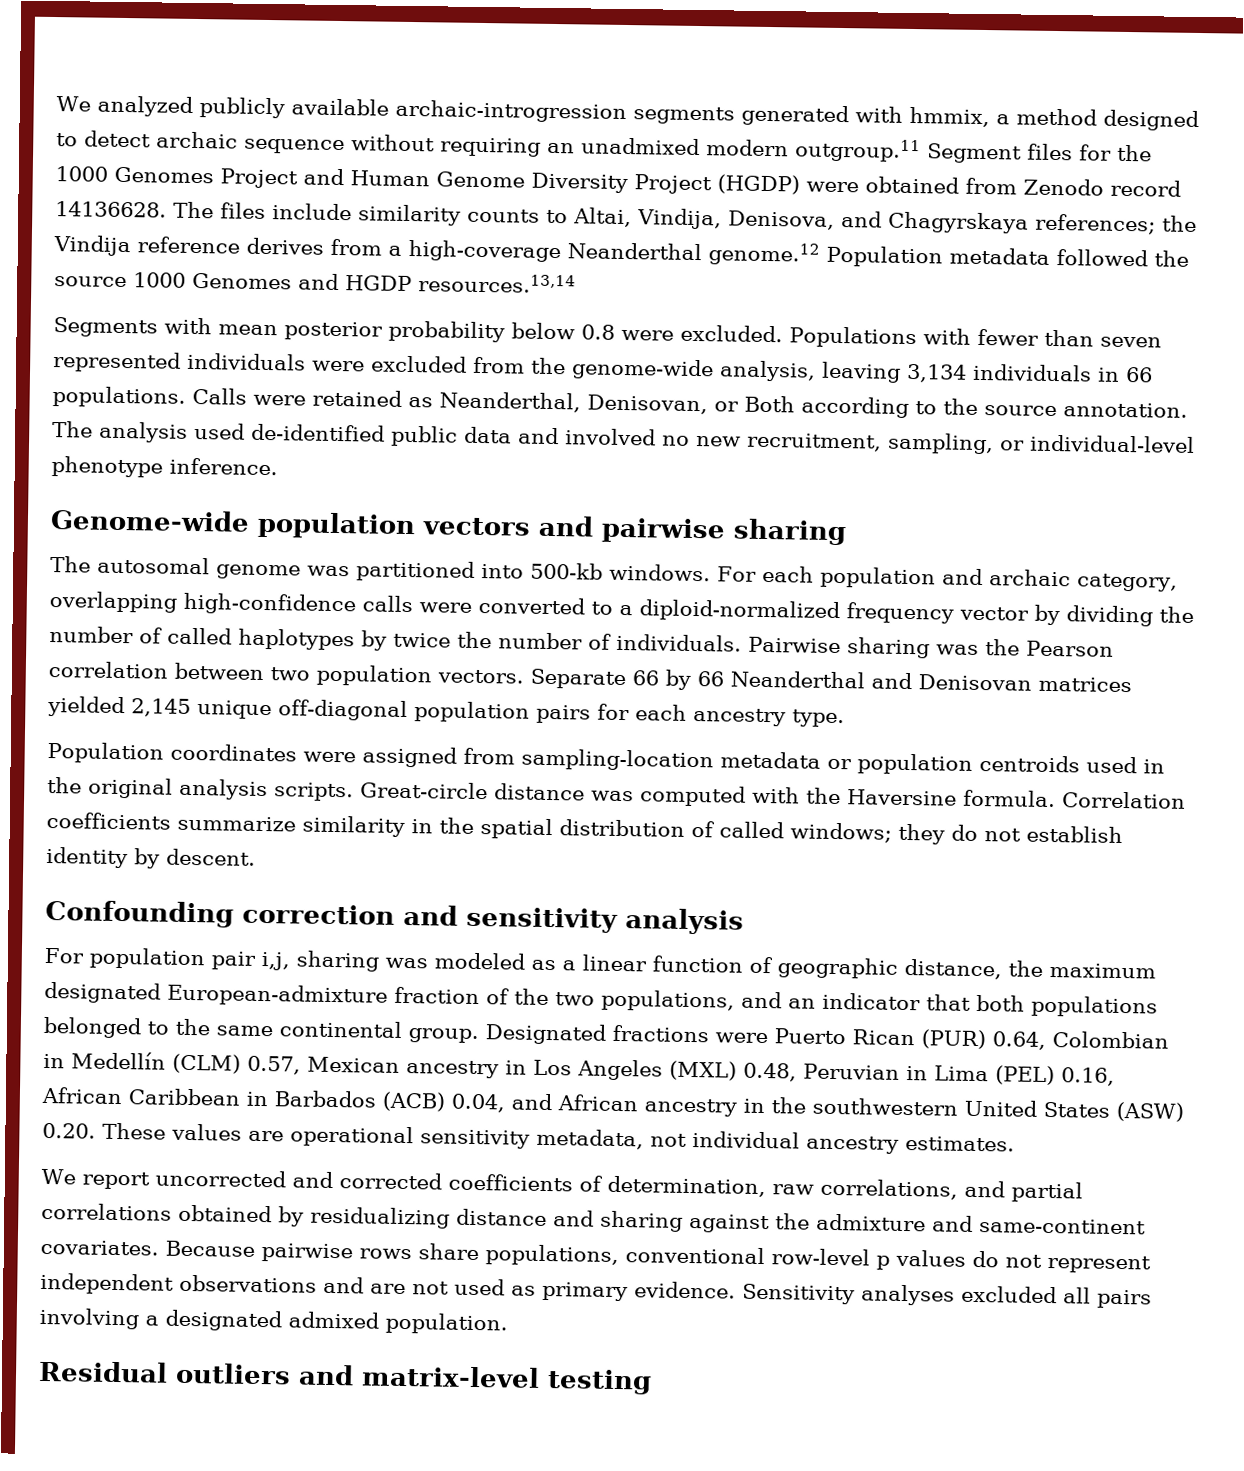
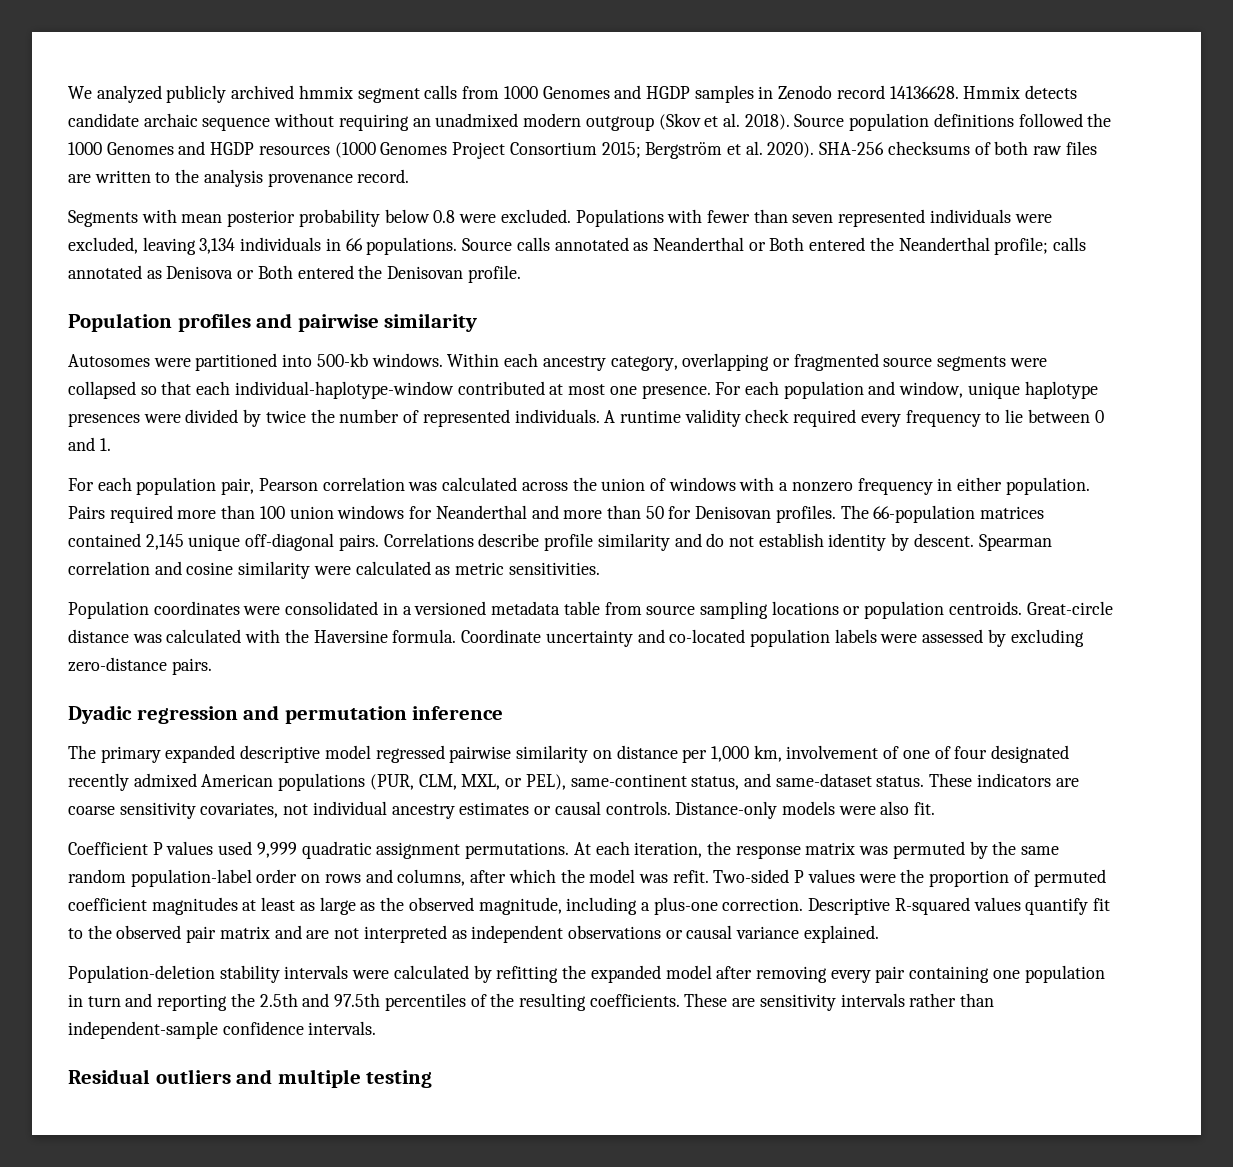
[290,98,1199,131] [56,130,151,148] available archaic-introgression segments generated with hmmix, a method designed to detect -> [231,85,1078,103] [68,113,139,127] archived hmmix segment calls from 1000 Genomes and HGDP samples in Zenodo record 14136628. Hmmix detects candidate
[795,138,1152,164] [55,166,1181,197] [55,201,1197,235] [53,235,1050,268] outgroup.11 Segment files for the 1000 Genomes Project and Human Genome Diversity Project (HGDP) were obtained from Zenodo record 14136628. The files include similarity counts to Altai, Vindija, Denisova, and Chagyrskaya references; the Vindija reference derives from a high-coverage Neanderthal genome.12 Population metadata -> [585,113,1014,131] outgroup (Skov et al. 2018). Source population definitions
[54,272,576,294] source 1000 Genomes and HGDP resources.13,14 -> [68,141,1097,159] [68,169,410,187] 1000 Genomes and HGDP resources (1000 Genomes Project Consortium 2015; Bergström et al. 2020). SHA-256 checksums of both raw files are written to the analysis provenance record.
[371,355,816,382] excluded from the genome-wide analysis, -> [68,237,138,254] excluded,
[192,387,1188,418] [52,421,1195,455] [51,456,278,478] [50,509,847,546] [50,556,1178,592] [49,590,1194,627] [49,625,355,651] Calls were retained as Neanderthal, Denisovan, or Both according to the source annotation. The analysis used de-identified public data and involved no new recruitment, sampling, or individual-level phenotype inference. // Genome-wide population vectors and pairwise sharing // The autosomal genome was partitioned into 500-kb windows. For each population and archaic category, overlapping high-confidence calls were converted to a diploid-normalized frequency vector by dividing the number of called haplotypes -> [462,237,1087,255] [68,265,521,283] [68,313,478,332] [68,353,1047,371] [68,381,1098,399] [68,409,239,427] Source calls annotated as Neanderthal or Both entered the Neanderthal profile; calls annotated as Denisova or Both entered the Denisovan profile. // Population profiles and pairwise similarity // Autosomes were partitioned into 500-kb windows. Within each ancestry category, overlapping or fragmented source segments were collapsed so that each individual-haplotype-window contributed at most one presence. For each population and window, unique haplotype presences were divided
[616,633,1114,659] [48,660,1132,693] [47,695,845,728] [47,741,1165,775] [47,776,1186,809] [46,811,945,845] individuals. Pairwise sharing was the Pearson correlation between two population vectors. Separate 66 by 66 Neanderthal and Denisovan matrices yielded 2,145 unique off-diagonal population pairs for each ancestry type. // Population coordinates were assigned from sampling-location metadata or population centroids used in the original analysis scripts. Great-circle distance was computed with the Haversine formula. Correlation coefficients summarize similarity in the spatial distribution of called windows; they -> [422,409,1104,427] [68,437,111,451] [68,477,1090,495] [68,505,1045,523] [68,533,702,551] represented individuals. A runtime validity check required every frequency to lie between 0 and 1. // For each population pair, Pearson correlation was calculated across the union of windows with a nonzero frequency in either population. Pairs required more than 100 union windows for Neanderthal and more than 50 for Denisovan profiles. The 66-population matrices contained 2,145 unique off-diagonal pairs. Correlations describe profile similarity and
[45,899,744,935] [44,947,1156,980] [44,981,1158,1018] [43,1016,1169,1050] [43,1051,1115,1086] [41,1086,1184,1122] [42,1122,1015,1154] [41,1168,1083,1203] [41,1202,1146,1235] [40,1239,1151,1274] [40,1272,1152,1309] [39,1307,508,1335] // Confounding correction and sensitivity analysis // For population pair i,j, sharing was modeled as a linear function of geographic distance, the maximum designated European-admixture fraction of the two populations, and an indicator that both populations belonged to the same continental group. Designated fractions were Puerto Rican (PUR) 0.64, Colombian in Medellín (CLM) 0.57, Mexican ancestry in Los Angeles (MXL) 0.48, Peruvian in Lima (PEL) 0.16, African Caribbean in Barbados (ACB) 0.04, and African ancestry in the southwestern United States (ASW) 0.20. These values are operational sensitivity metadata, not individual ancestry estimates. // We report uncorrected and corrected coefficients of determination, raw correlations, and partial correlations obtained by residualizing distance and sharing against the admixture and same-continent covariates. Because pairwise rows share populations, conventional row-level p values do not represent independent observations and are not used as primary evidence. Sensitivity analyses excluded all pairs involving a designated admixed population. -> [978,534,1052,551] [68,561,600,579] [68,601,1113,619] [68,629,1084,647] [68,657,212,675] [68,705,504,724] [68,745,1070,763] [68,773,1079,791] [68,801,936,819] [68,841,1060,859] [68,869,1106,887] [68,897,1111,915] [68,925,879,943] [68,965,1105,983] [68,993,995,1011] [68,1021,377,1039] Spearman correlation and cosine similarity were calculated as metric sensitivities. // Population coordinates were consolidated in a versioned metadata table from source sampling locations or population centroids. Great-circle distance was calculated with the Haversine formula. Coordinate uncertainty and co-located population labels were assessed by excluding zero-distance pairs. // Dyadic regression and permutation inference // The primary expanded descriptive model regressed pairwise similarity on distance per 1,000 km, involvement of one of four designated recently admixed American populations (PUR, CLM, MXL, or PEL), same-continent status, and same-dataset status. These indicators are coarse sensitivity covariates, not individual ancestry estimates or causal controls. Distance-only models were also fit. // Coefficient P values used 9,999 quadratic assignment permutations. At each iteration, the response matrix was permuted by the same random population-label order on rows and columns, after which the model was refit. Two-sided P values were the proportion of permuted coefficient magnitudes at least as large as the observed magnitude, including a plus-one correction. Descriptive R-squared values quantify fit to the observed pair matrix and are not interpreted as independent observations or causal variance explained. // Population-deletion stability intervals were calculated by refitting the expanded model after removing every pair containing one population in turn and reporting the 2.5th and 97.5th percentiles of the resulting coefficients. These are sensitivity intervals rather than independent-sample confidence intervals.
[361,1365,540,1388] matrix-level -> [277,1069,361,1088] multiple

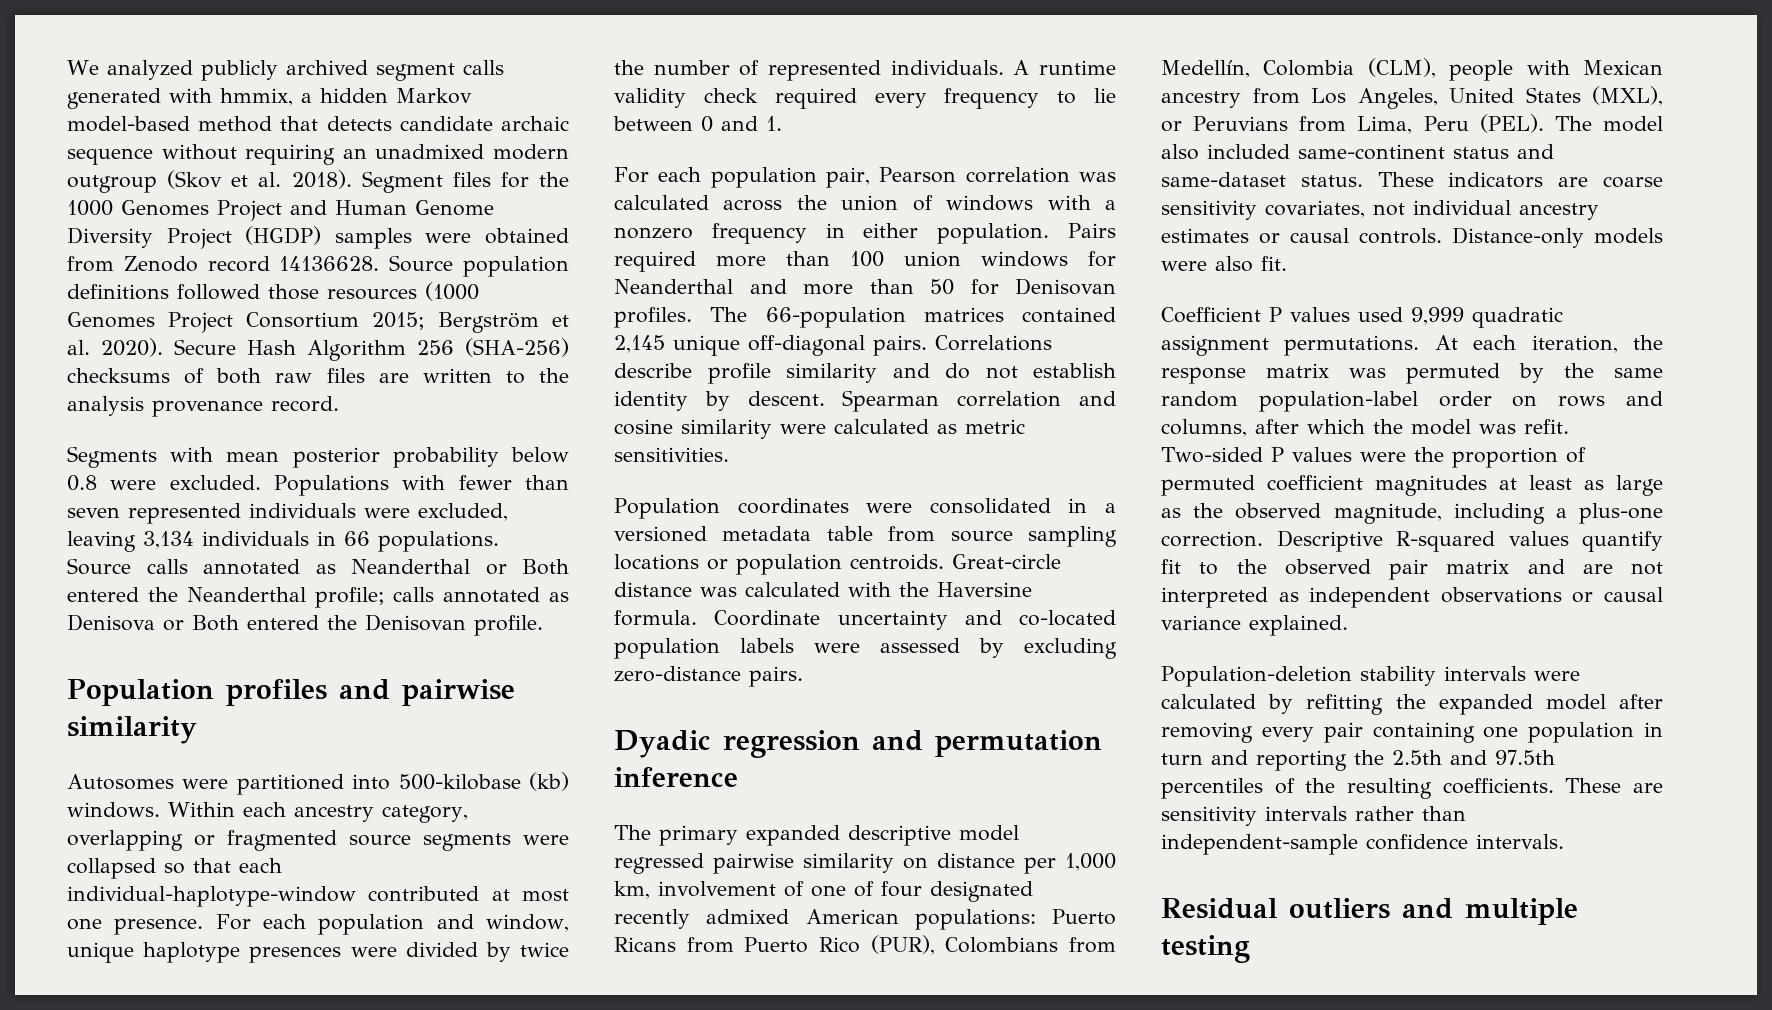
[298,85,353,99] hmmix -> (368, 67) none
[462,85,1021,103] from 1000 Genomes and HGDP samples in Zenodo record 14136628. Hmmix -> [67,88,472,109] [67,116,319,132] generated with hmmix, a hidden Markov model-based method that
[794,113,1112,131] [68,141,255,155] Source population definitions followed the 1000 Genomes and HGDP -> [361,171,569,193] [67,200,494,221] [67,226,569,249] [67,255,569,277] [67,284,319,300] Segment files for the 1000 Genomes Project and Human Genome Diversity Project (HGDP) samples were obtained from Zenodo record 14136628. Source population definitions followed those
[819,142,885,155] SHA-256 -> [174,338,569,361] Secure Hash Algorithm 256 (SHA-256)
[316,353,368,367] 500-kb -> [398,772,569,791] 500-kilobase (kb)
[278,773,740,791] populations (PUR, CLM, MXL, or PEL), same-continent status, -> [914,909,1116,930] [614,935,1116,955] [1161,58,1663,81] [1161,86,1663,109] [1161,114,1663,134] [1161,144,1509,160] populations: Puerto Ricans from Puerto Rico (PUR), Colombians from Medellín, Colombia (CLM), people with Mexican ancestry from Los Angeles, United States (MXL), or Peruvians from Lima, Peru (PEL). The model also included same-continent status

